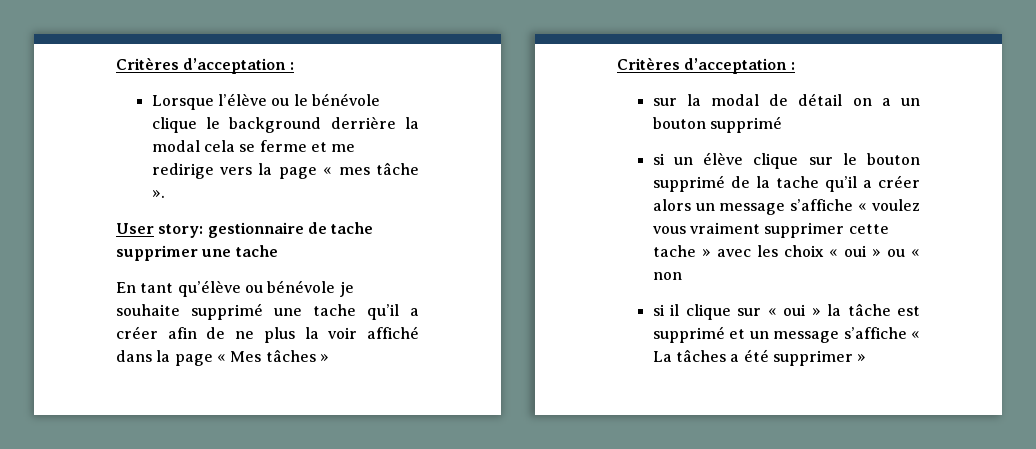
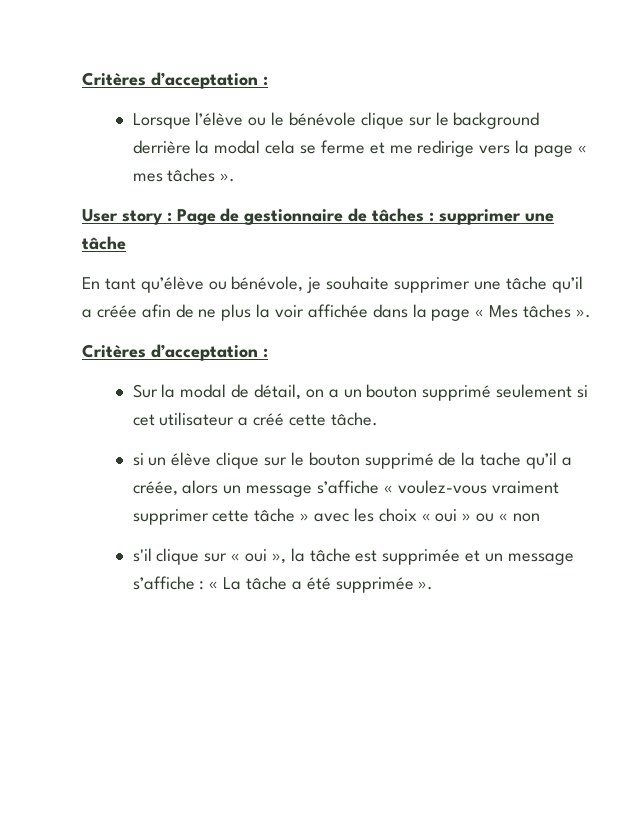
(197, 125) none -> [408,117,432,126] sur
[376,162,420,175] tâche -> [167,168,216,182] tâches
[158,222,374,238] [116,245,278,261] story: gestionnaire de tache supprimer une tache -> [121,208,554,225] [82,236,126,250] story : Page de gestionnaire de tâches : supprimer une tâche
[267,280,336,293] bénévole -> [231,276,304,292] bénévole,
[191,303,419,320] [116,326,158,339] supprimé une tache qu’il a créer -> [394,276,583,293] [82,305,137,318] supprimer une tâche qu’il a créée
[367,326,419,339] affiché -> [307,304,368,318] affichée
[319,354,329,362] [617,58,795,74] [652,98,677,106] » // Critères d’acceptation : // sur -> [575,309,591,318] [82,344,268,361] [132,384,158,398] ». // Critères d’acceptation : // Sur
[798,93,843,106] détail -> [254,384,302,400] détail,
(783, 124) none -> [496,384,589,398] [132,412,378,426] seulement si cet utilisateur a créé cette tâche.
[878,175,920,188] créer -> [132,481,178,496] créée,
[872,199,920,211] [652,226,686,234] voulez vous -> [397,480,487,494] voulez-vous
[652,245,696,257] tache -> [254,508,296,522] tâche
[652,304,680,316] si il -> [132,548,152,562] s'il
[811,308,821,316] » -> [271,553,286,564] »,
[652,326,725,343] supprimé -> [382,549,461,565] supprimée
(907, 333) none -> [199,581,205,590] :
[676,349,727,362] tâches -> [246,576,288,590] tâche
[772,350,867,366] supprimer » -> [335,577,434,593] supprimée ».

